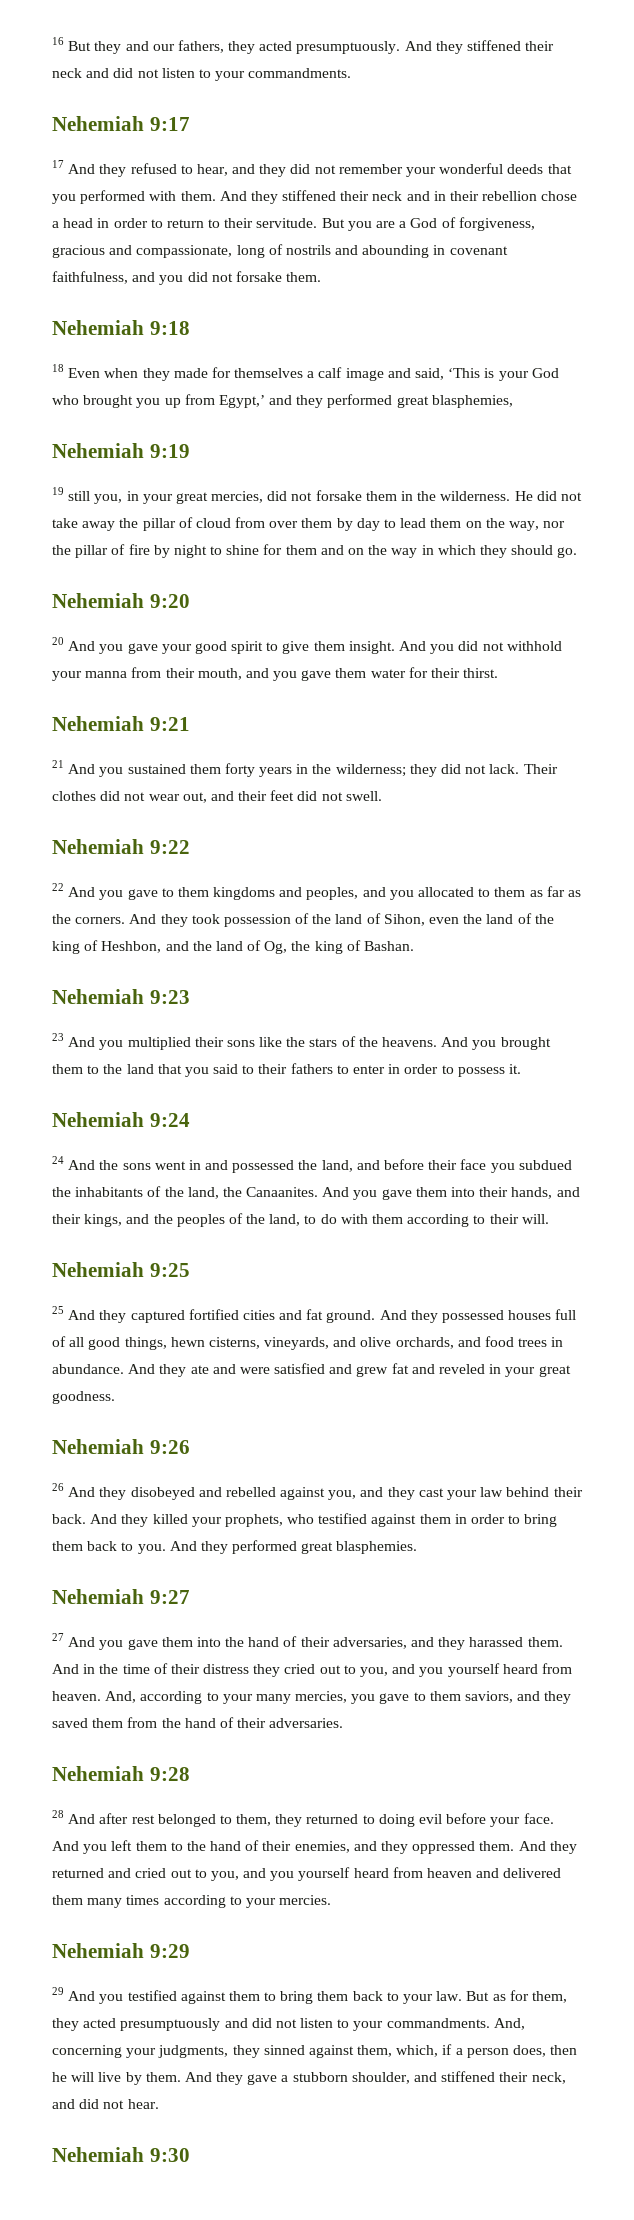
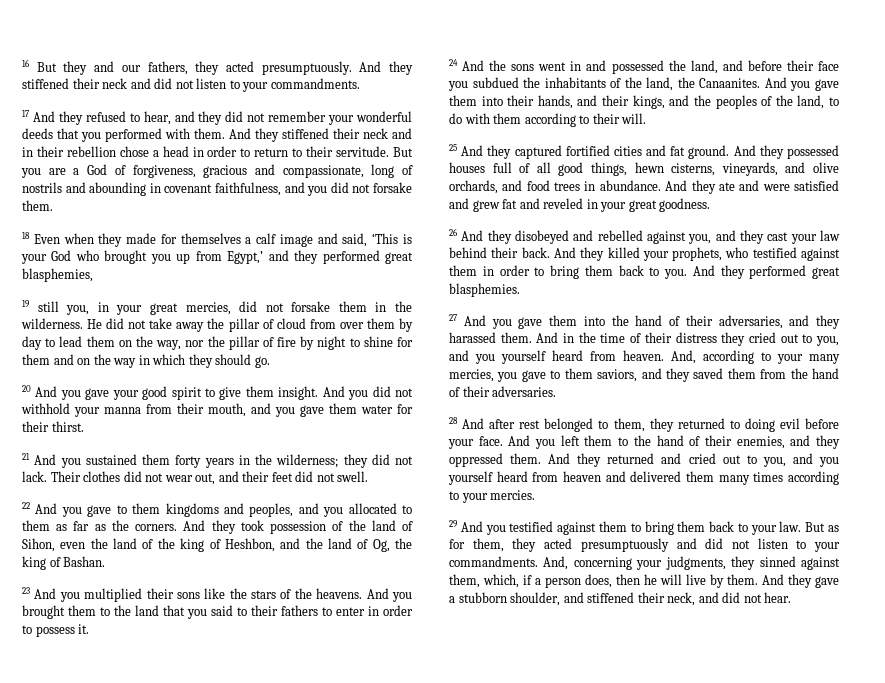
[52,116,190,131] // Nehemiah 9:17 -> (360, 83) none
[52,320,190,335] // Nehemiah 9:18 -> (53, 205) none
[52,443,190,458] // Nehemiah 9:19 -> (93, 275) none
[52,593,190,608] // Nehemiah 9:20 -> (270, 362) none
[52,716,190,731] // Nehemiah 9:21 -> (84, 426) none
[52,839,190,854] // Nehemiah 9:22 -> (369, 476) none
[52,989,190,1004] // Nehemiah 9:23 -> (106, 561) none
[52,1112,190,1127] // Nehemiah 9:24 -> (90, 629) none
[52,1262,190,1277] // Nehemiah 9:25 -> (647, 118) none
[52,1439,190,1454] // Nehemiah 9:26 -> (711, 205) none
[52,1589,190,1604] // Nehemiah 9:27 -> (520, 290) none
[52,1766,190,1781] // Nehemiah 9:28 -> (557, 391) none
[52,1943,190,1958] // Nehemiah 9:29 -> (536, 495) none
[52,2147,190,2162] // Nehemiah 9:30 -> (792, 597) none

